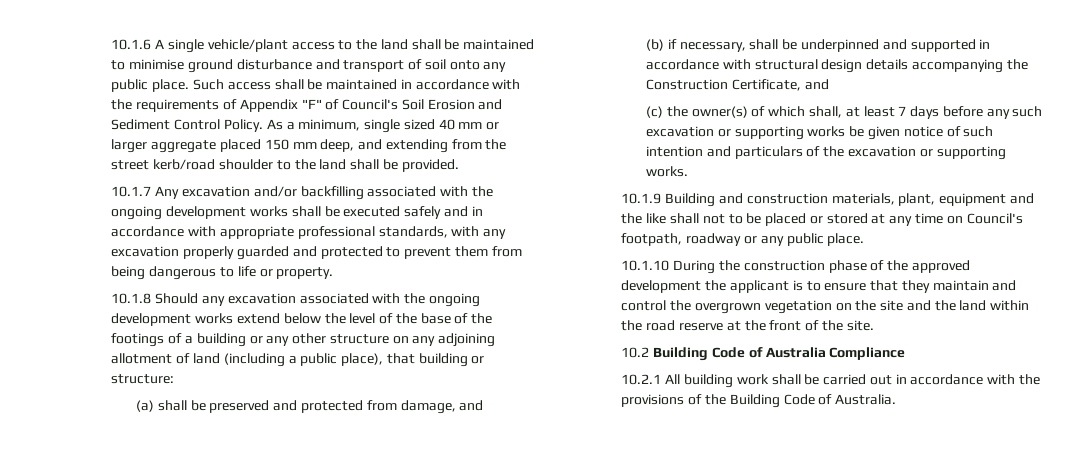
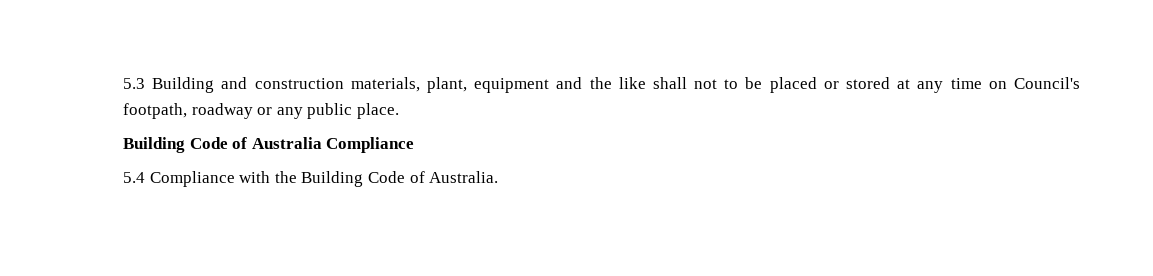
[111,39,535,53] [111,59,507,73] [111,79,521,92] [111,99,503,112] [111,119,500,133] [111,139,507,153] [111,159,459,172] [111,186,493,200] [111,206,483,220] [111,226,507,239] [111,246,522,260] [111,266,334,280] [111,293,480,307] [111,313,493,326] [111,333,496,347] [111,353,485,367] [111,374,175,384] [136,400,484,414] [646,39,991,52] [646,59,1028,73] [646,79,829,91] [646,106,1043,119] [646,126,994,140] [646,146,1006,160] [646,166,689,177] [621,193,662,204] 10.1.6 A single vehicle/plant access to the land shall be maintained to minimise ground disturbance and transport of soil onto any public place. Such access shall be maintained in accordance with the requirements of Appendix "F" of Council's Soil Erosion and Sediment Control Policy. As a minimum, single sized 40 mm or larger aggregate placed 150 mm deep, and extending from the street kerb/road shoulder to the land shall be provided. // 10.1.7 Any excavation and/or backfilling associated with the ongoing development works shall be executed safely and in accordance with appropriate professional standards, with any excavation properly guarded and protected to prevent them from being dangerous to life or property. // 10.1.8 Should any excavation associated with the ongoing development works extend below the level of the base of the footings of a building or any other structure on any adjoining allotment of land (including a public place), that building or structure: // (a) shall be preserved and protected from damage, and // (b) if necessary, shall be underpinned and supported in accordance with structural design details accompanying the Construction Certificate, and // (c) the owner(s) of which shall, at least 7 days before any such excavation or supporting works be given notice of such intention and particulars of the excavation or supporting works. // 10.1.9 -> [123,78,146,89] 5.3
[621,260,970,274] [621,280,1017,293] [621,300,1030,314] [621,320,874,331] [621,347,650,358] 10.1.10 During the construction phase of the approved development the applicant is to ensure that they maintain and control the overgrown vegetation on the site and the land within the road reserve at the front of the site. // 10.2 -> (399, 111) none
[621,374,1040,388] [621,394,703,407] 10.2.1 All building work shall be carried out in accordance with the provisions of -> [123,171,271,187] 5.4 Compliance with

